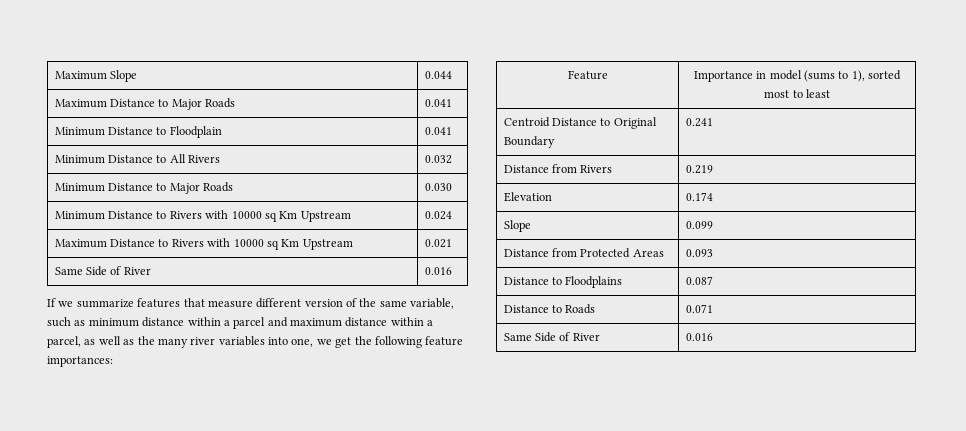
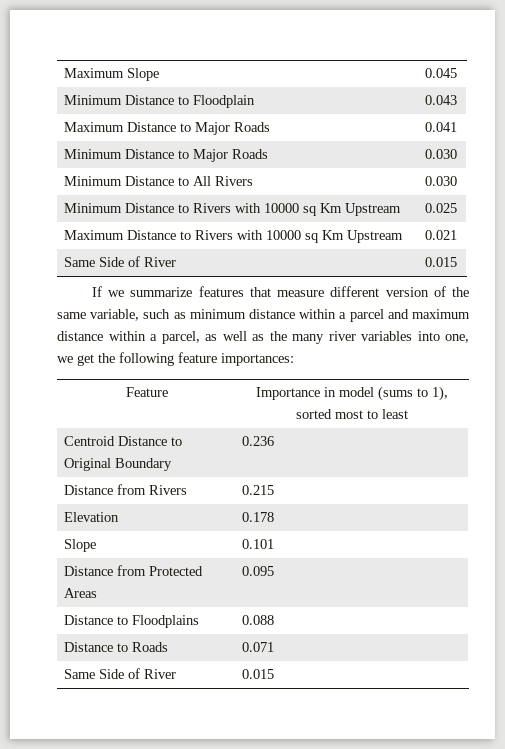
[424,71,452,79] 0.044 -> [425,68,458,78] [64,95,256,108] [425,95,458,105] 0.045 // Minimum Distance to Floodplain | 0.043
[169,126,222,138] [424,127,452,135] Floodplain | 0.041 -> [193,149,269,162] [425,149,458,159] Major Roads | 0.030
[424,155,452,164] [54,182,234,194] | 0.032 // Minimum Distance to Major Roads -> (254, 181) none
[424,211,452,220] 0.024 -> [425,203,458,213] 0.025
[424,267,452,275] 0.016 -> [425,257,458,267] 0.015
[685,118,713,127] 0.241 -> [242,436,275,446] 0.236
[685,165,713,174] 0.219 -> [242,485,275,495] 0.215
[685,192,713,201] [503,220,531,232] [685,221,713,229] 0.174 // Slope | 0.099 -> [242,512,275,522] [64,539,97,552] [242,539,275,549] 0.178 // Slope | 0.101
[685,249,713,257] 0.093 -> [242,566,275,576] 0.095
[685,276,713,285] 0.087 -> [242,615,275,625] 0.088
[685,333,713,341] 0.016 -> [242,669,275,679] 0.015

